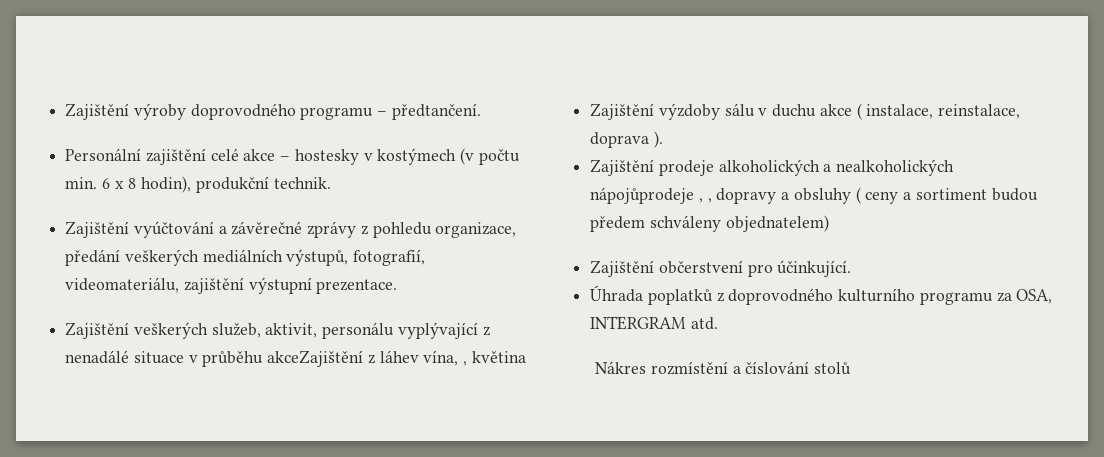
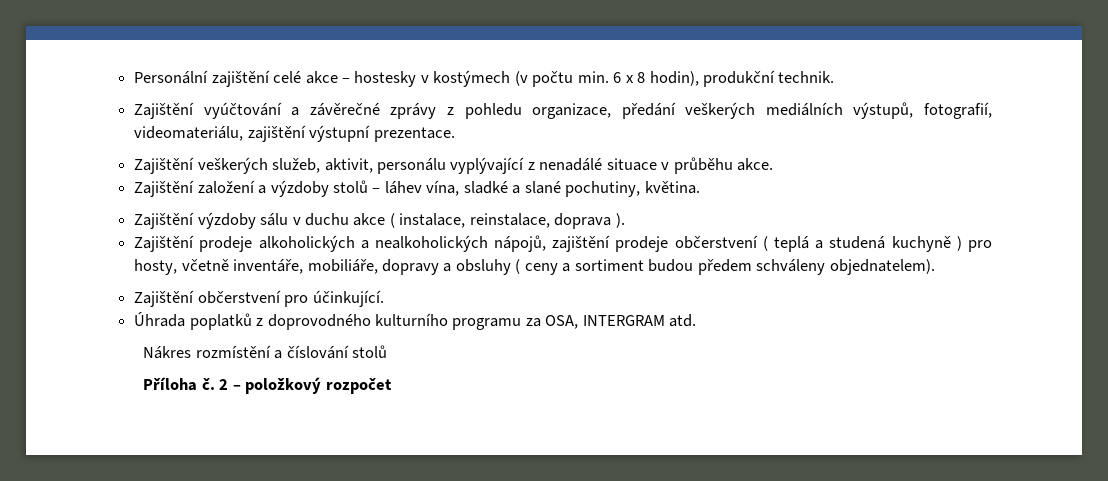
[65,103,481,120] Zajištění výroby doprovodného programu – předtančení. // -> (134, 77) none
[267,350,526,367] akceZajištění z láhev vína, , květina -> [737,158,774,171] [134,180,700,197] akce. // Zajištění založení a výzdoby stolů – láhev vína, sladké a slané pochutiny, květina.
[590,187,712,204] nápojůprodeje , , -> [494,235,993,252] [134,259,378,275] nápojů, zajištění prodeje občerstvení ( teplá a studená kuchyně ) pro hosty, včetně inventáře, mobiliáře,
[725,215,829,232] objednatelem) -> [829,259,935,275] objednatelem).
(852, 368) none -> [143,377,392,394] // Příloha č. 2 – položkový rozpočet

